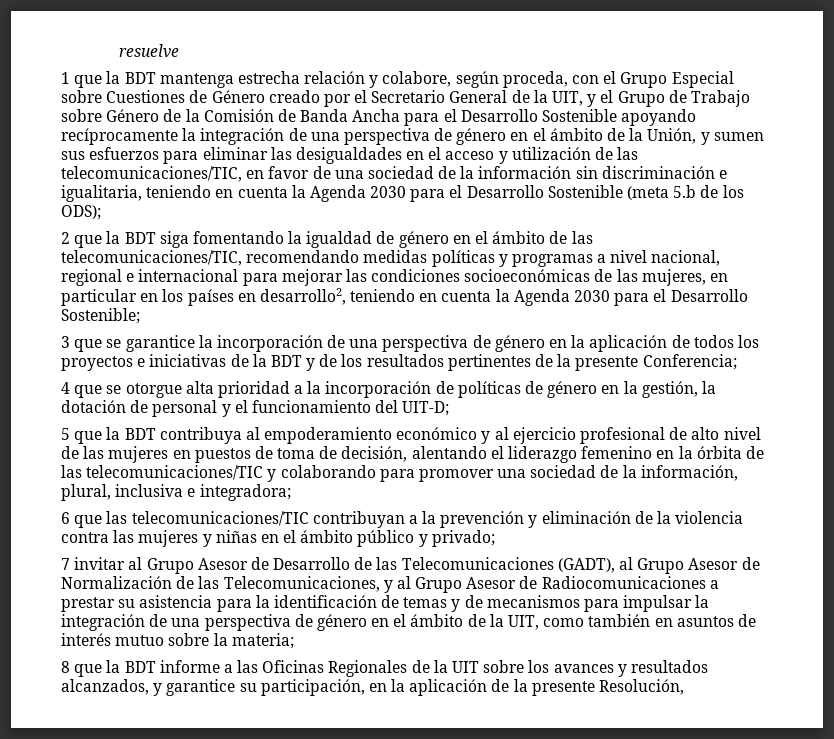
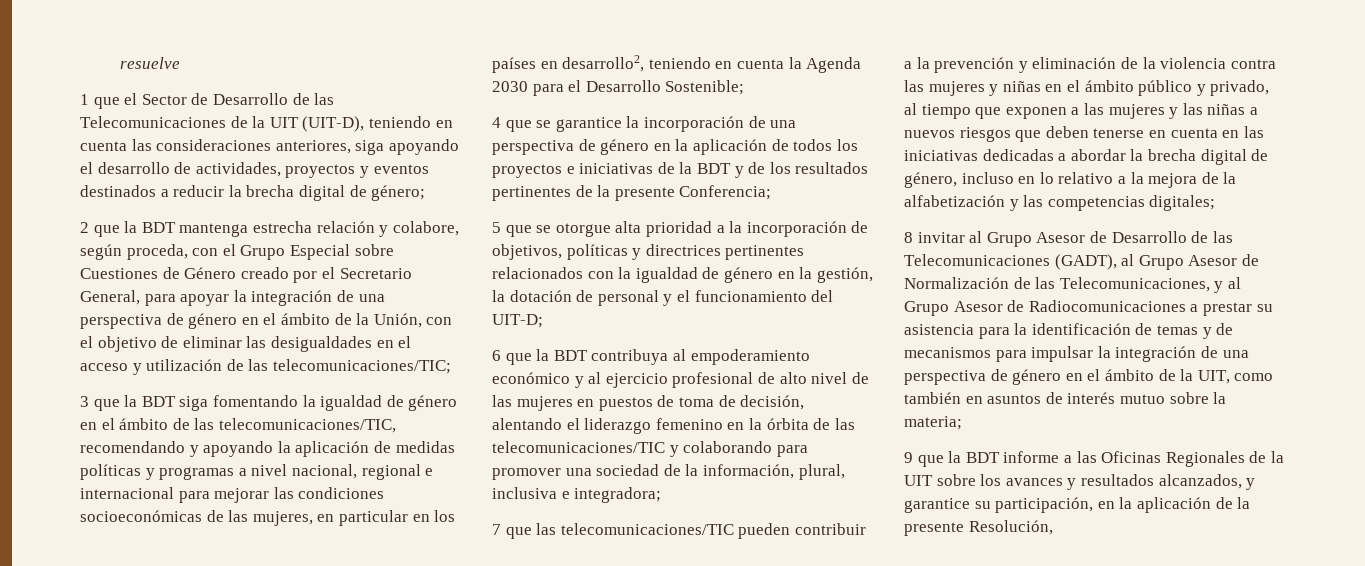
(103, 81) none -> [124,93,335,105] [80,116,453,132] [80,139,459,155] [80,162,429,178] [80,185,426,201] [80,222,120,237] el Sector de Desarrollo de las Telecomunicaciones de la UIT (UIT-D), teniendo en cuenta las consideraciones anteriores, siga apoyando el desarrollo de actividades, proyectos y eventos destinados a reducir la brecha digital de género; // 2 que
[449,90,750,107] [61,109,697,126] [61,128,178,145] General de la UIT, y el Grupo de Trabajo sobre Género de la Comisión de Banda Ancha para el Desarrollo Sostenible apoyando recíprocamente -> [80,290,230,306] General, para apoyar
[700,132,764,145] [61,147,199,164] y sumen sus esfuerzos para -> [426,317,453,325] [80,336,179,352] con el objetivo de
[61,166,728,182] [61,185,744,202] [61,205,101,220] [61,232,70,244] telecomunicaciones/TIC, en favor de una sociedad de la información sin discriminación e igualitaria, teniendo en cuenta la Agenda 2030 para el Desarrollo Sostenible (meta 5.b de los ODS); // 2 -> [272,359,451,374] [80,396,89,407] telecomunicaciones/TIC; // 3
(360, 256) none -> [189,441,391,457] y apoyando la aplicación de
[61,336,70,348] 3 -> [492,117,501,128] 4
[61,382,70,394] 4 -> [492,222,501,233] 5
[457,381,521,398] políticas -> [492,244,805,260] [492,267,698,283] objetivos, políticas y directrices pertinentes relacionados con la igualdad
[61,428,70,440] 5 -> [492,350,501,361] 6
[61,512,70,524] 6 -> [492,524,501,535] 7
[312,511,405,528] contribuyan -> [738,523,866,539] pueden contribuir
[431,530,495,547] [61,558,70,570] privado; // 7 -> [1210,80,1270,96] [904,103,1258,119] [904,126,1264,142] [904,149,1269,165] [904,172,1237,188] [904,195,1216,211] [904,232,913,243] privado, al tiempo que exponen a las mujeres y las niñas a nuevos riesgos que deben tenerse en cuenta en las iniciativas dedicadas a abordar la brecha digital de género, incluso en lo relativo a la mejora de la alfabetización y las competencias digitales; // 8
[61,661,70,673] 8 -> [904,452,913,463] 9

